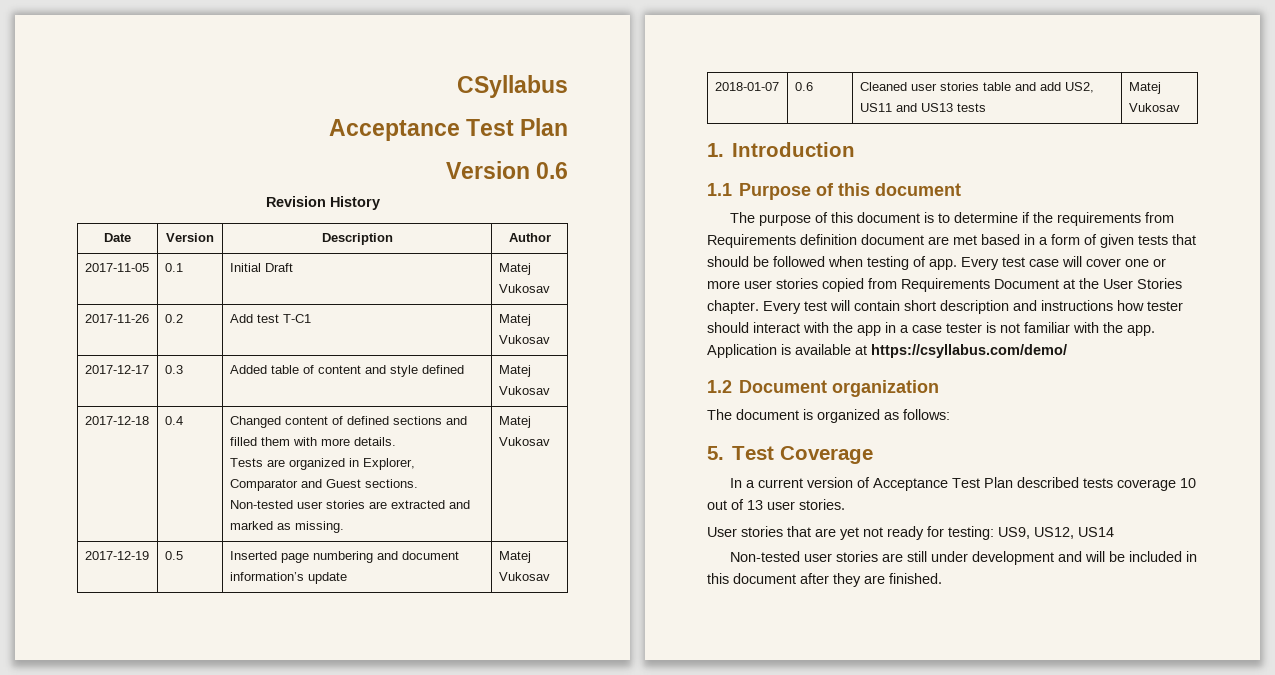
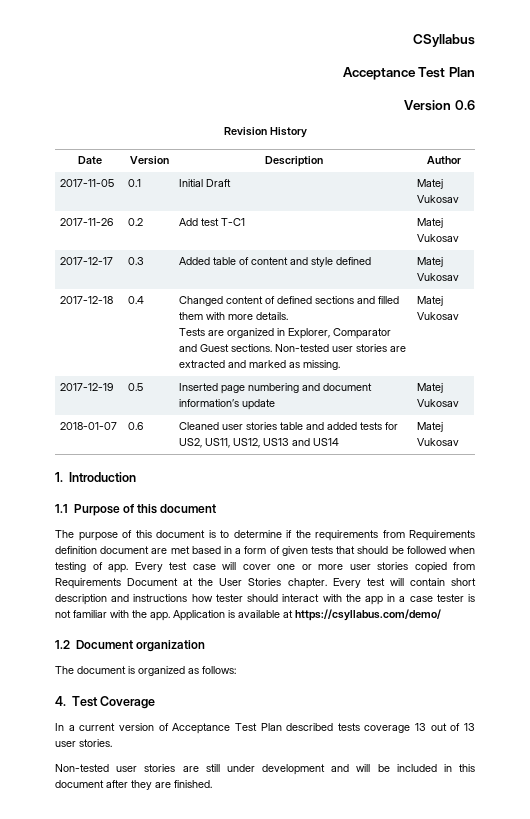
[1039,82,1094,93] [859,103,986,112] add US2, US11 and US13 tests -> [327,422,399,430] [179,438,340,448] added tests for US2, US11, US12, US13 and US14
[707,446,724,460] 5. -> [55,696,66,706] 4.
[1179,478,1196,488] 10 -> [415,723,427,731] 13
[707,526,1114,540] // User stories that are yet not ready for testing: US9, US12, US14 -> (112, 743) none

